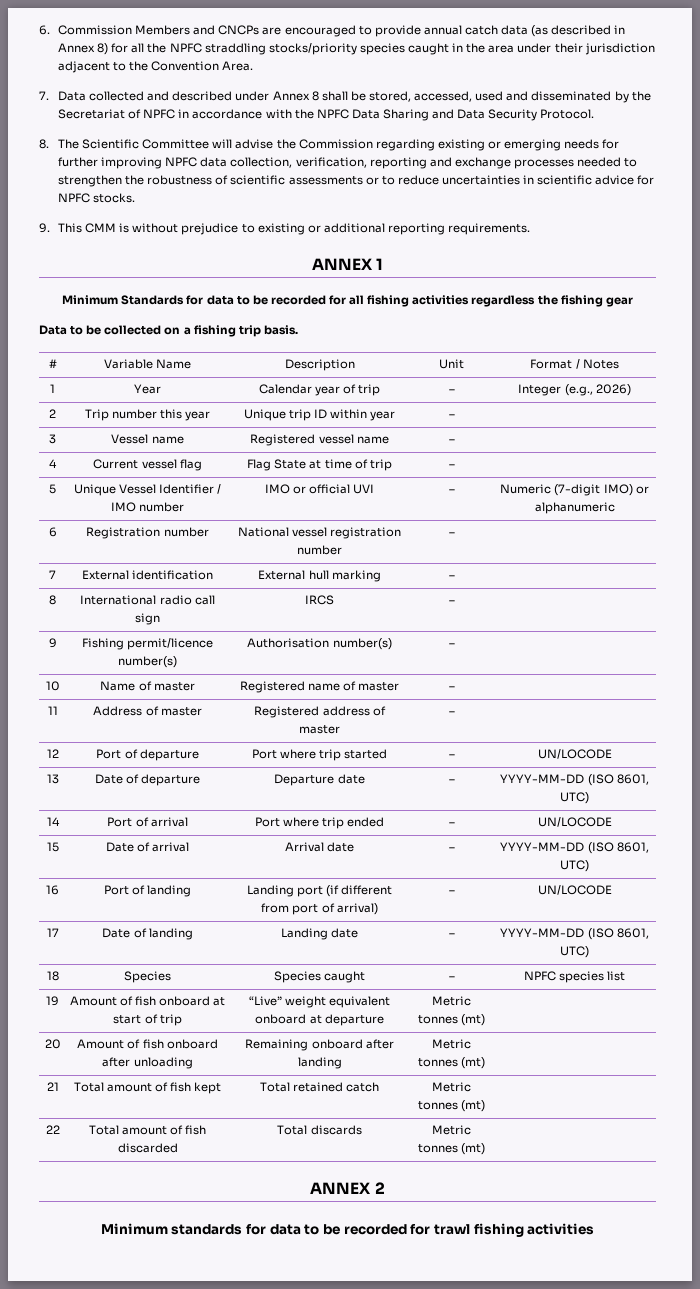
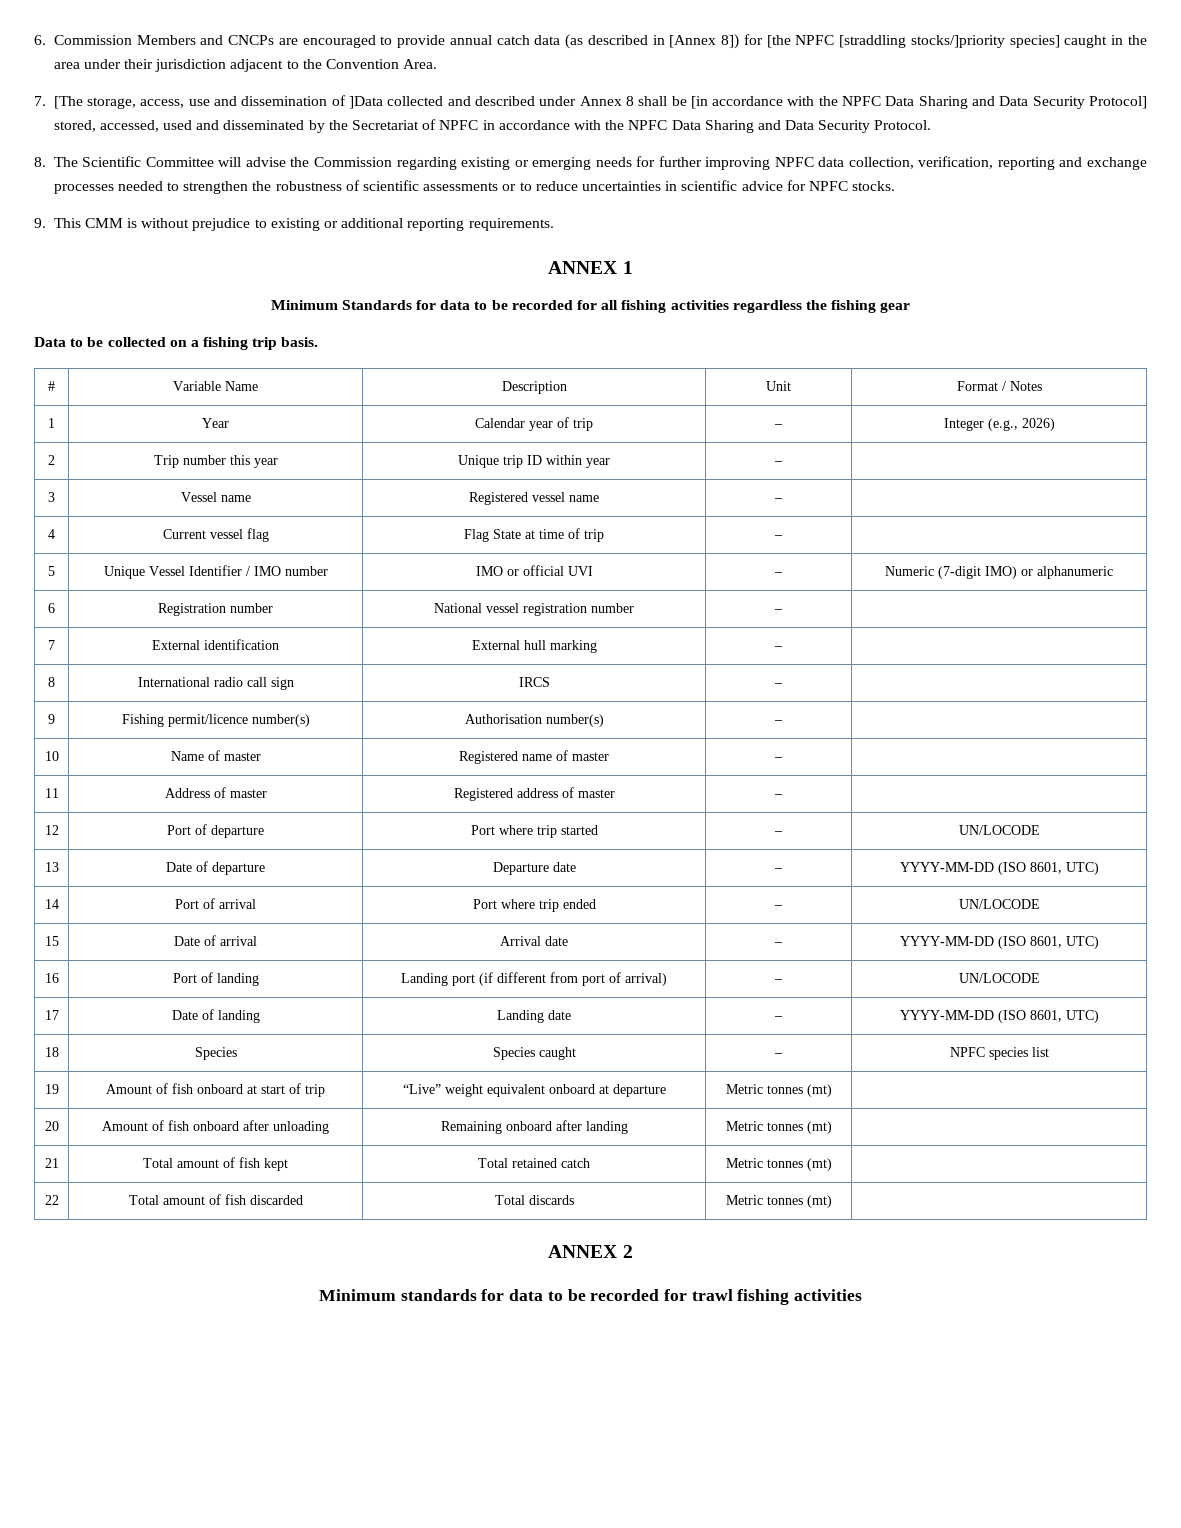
[58,43,405,55] Annex 8) for all the NPFC straddling stocks/priority species -> [669,34,1060,49] [Annex 8]) for [the NPFC [straddling stocks/]priority species]
[58,91,87,101] Data -> [53,95,383,109] [The storage, access, use and dissemination of ]Data
(366, 96) none -> [690,96,1148,109] [in accordance with the NPFC Data Sharing and Data Security Protocol]

